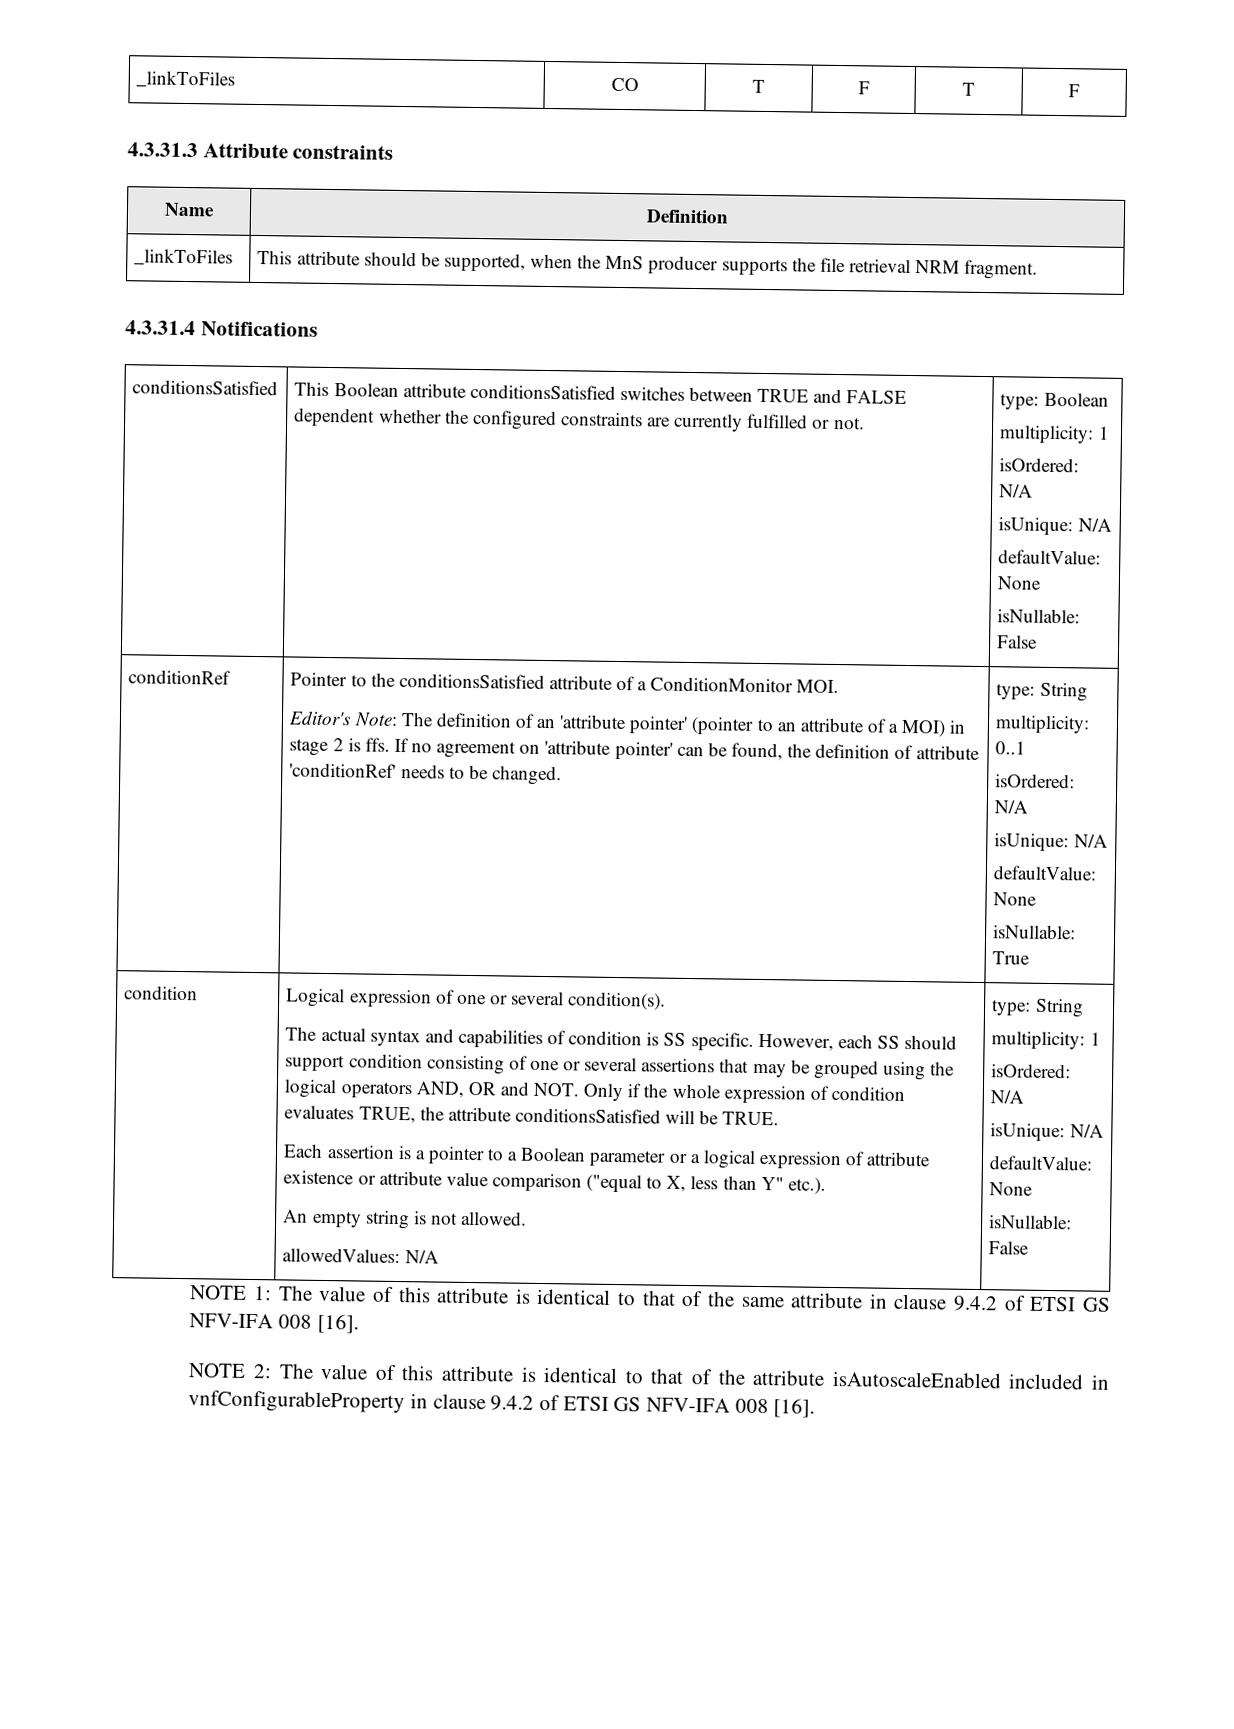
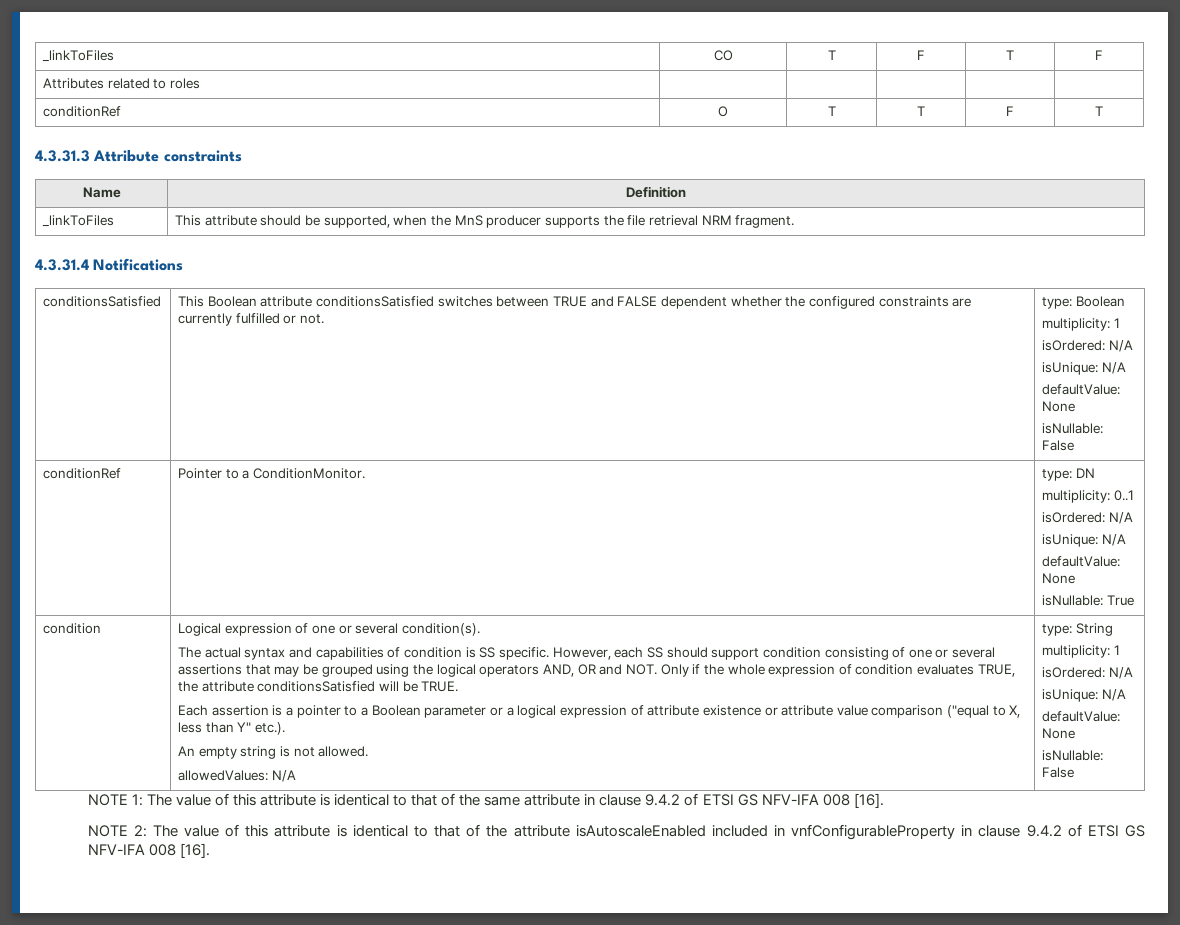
(1080, 91) none -> [43,78,201,89] [43,106,122,117] [718,106,728,117] [827,106,836,116] [917,106,925,116] [1006,106,1014,116] [1095,106,1103,116] // Attributes related to roles | | | | | // conditionRef | O | T | T | F | T
[370,672,840,694] [288,710,967,738] [289,737,980,761] [289,762,562,786] [996,682,1088,702] the conditionsSatisfied attribute of a ConditionMonitor MOI. // Editor's Note: The definition of an 'attribute pointer' (pointer to an attribute of a MOI) in stage 2 is ffs. If no agreement on 'attribute pointer' can be found, the definition of attribute 'conditionRef' needs to be changed. | type: String -> [242,468,366,479] [1042,468,1095,481] a ConditionMonitor. | type: DN

